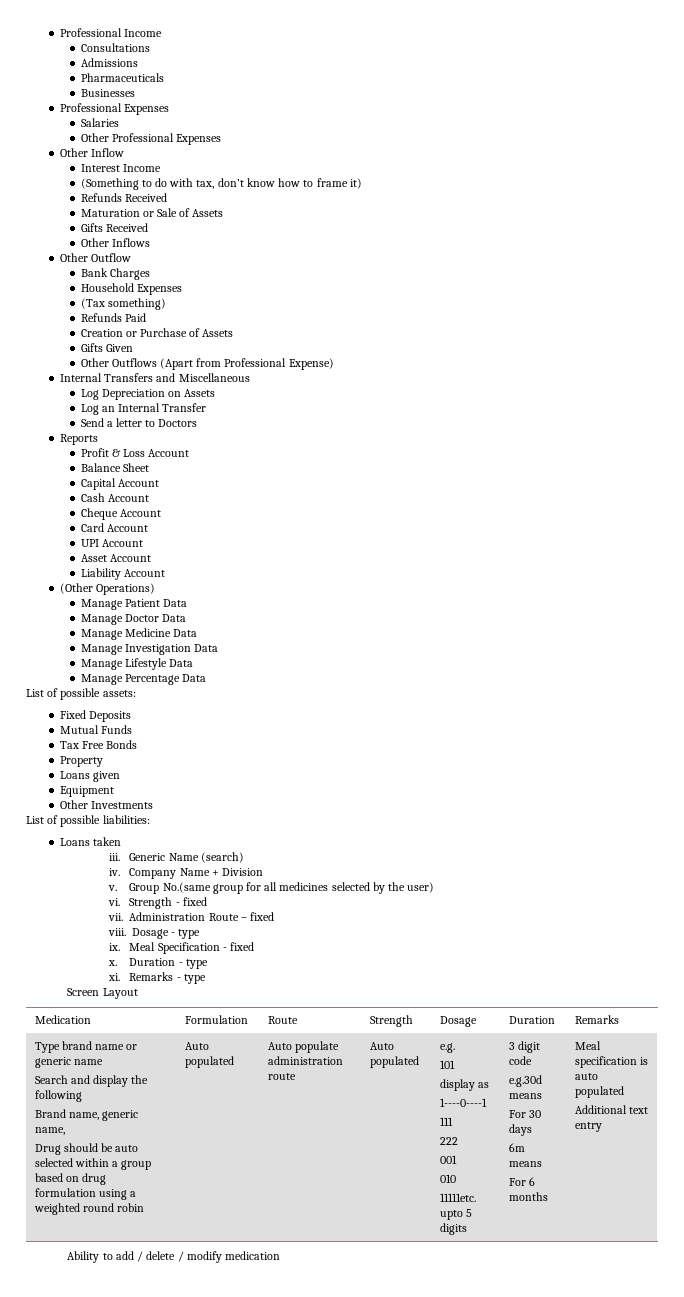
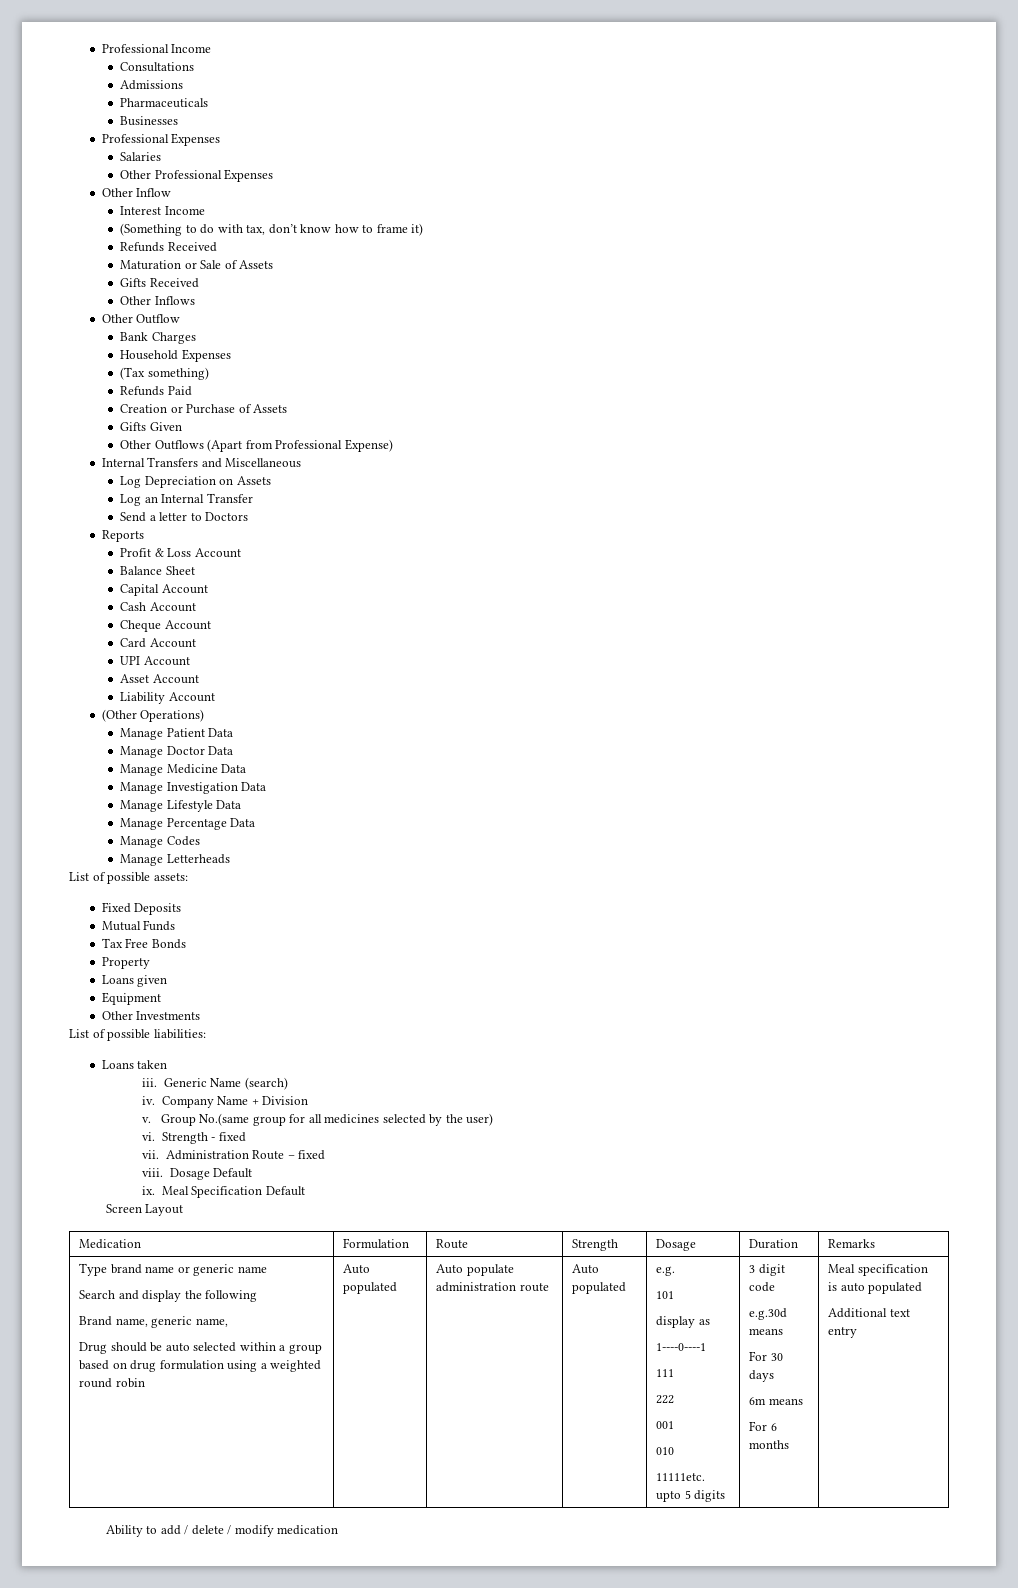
(206, 678) none -> [119,836,200,848] [119,854,230,866] // Manage Codes // Manage Letterheads
[170,929,201,939] - type -> [213,1168,253,1178] Default
[222,942,255,951] [107,958,208,969] [107,972,206,984] - fixed // x. Duration - type // xi. Remarks - type -> [265,1186,305,1196] Default

